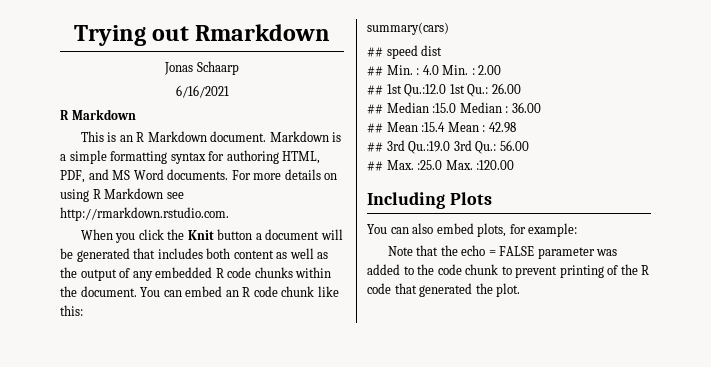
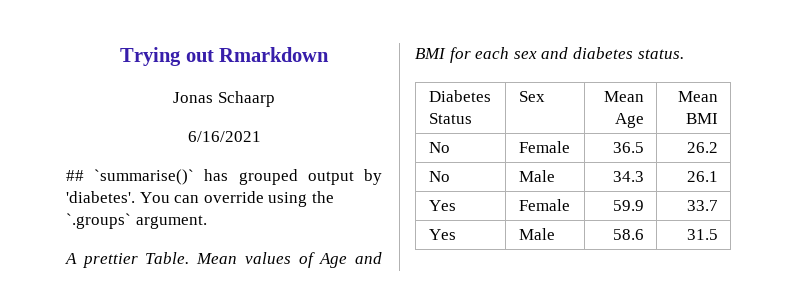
[60,109,136,120] [80,131,342,142] [60,150,321,164] [60,169,338,183] [60,188,184,202] [60,207,229,221] [80,229,343,243] [60,248,329,262] [60,267,332,281] [60,286,339,297] [60,305,83,316] [367,22,449,35] [367,45,443,59] [367,65,502,76] [367,83,521,97] [367,102,541,114] [367,122,516,133] [367,140,529,154] [367,160,515,171] [367,192,492,209] [367,223,578,237] [387,245,618,259] [367,264,650,278] [367,283,521,297] R Markdown // This is an R Markdown document. Markdown is a simple formatting syntax for authoring HTML, PDF, and MS Word documents. For more details on using R Markdown see http://rmarkdown.rstudio.com. // When you click the Knit button a document will be generated that includes both content as well as the output of any embedded R code chunks within the document. You can embed an R code chunk like this: // summary(cars) // ## speed dist // ## Min. : 4.0 Min. : 2.00 // ## 1st Qu.:12.0 1st Qu.: 26.00 // ## Median :15.0 Median : 36.00 // ## Mean :15.4 Mean : 42.98 // ## 3rd Qu.:19.0 3rd Qu.: 56.00 // ## Max. :25.0 Max. :120.00 // Including Plots // You can also embed plots, for example: // Note that the echo = FALSE parameter was added to the code chunk to prevent printing of the R code that generated the plot. -> [66,169,382,185] [66,191,334,207] [66,213,207,229] [65,252,383,268] [415,47,684,63] [428,90,491,102] [428,113,472,124] [518,91,545,102] [603,91,644,102] [614,113,644,128] [677,91,718,102] [685,113,718,124] [428,142,450,153] [518,141,570,153] [612,142,644,153] [686,142,718,153] [428,171,450,182] [518,170,555,182] [612,171,644,182] [686,171,718,182] [428,200,456,211] [518,199,570,211] [612,200,644,211] [686,200,718,211] [428,229,456,240] [518,228,555,240] [612,229,644,240] [686,229,718,240] ## `summarise()` has grouped output by 'diabetes'. You can override using the `.groups` argument. // A prettier Table. Mean values of Age and BMI for each sex and diabetes status. // Diabetes Status | Sex | Mean Age | Mean BMI // No | Female | 36.5 | 26.2 // No | Male | 34.3 | 26.1 // Yes | Female | 59.9 | 33.7 // Yes | Male | 58.6 | 31.5

